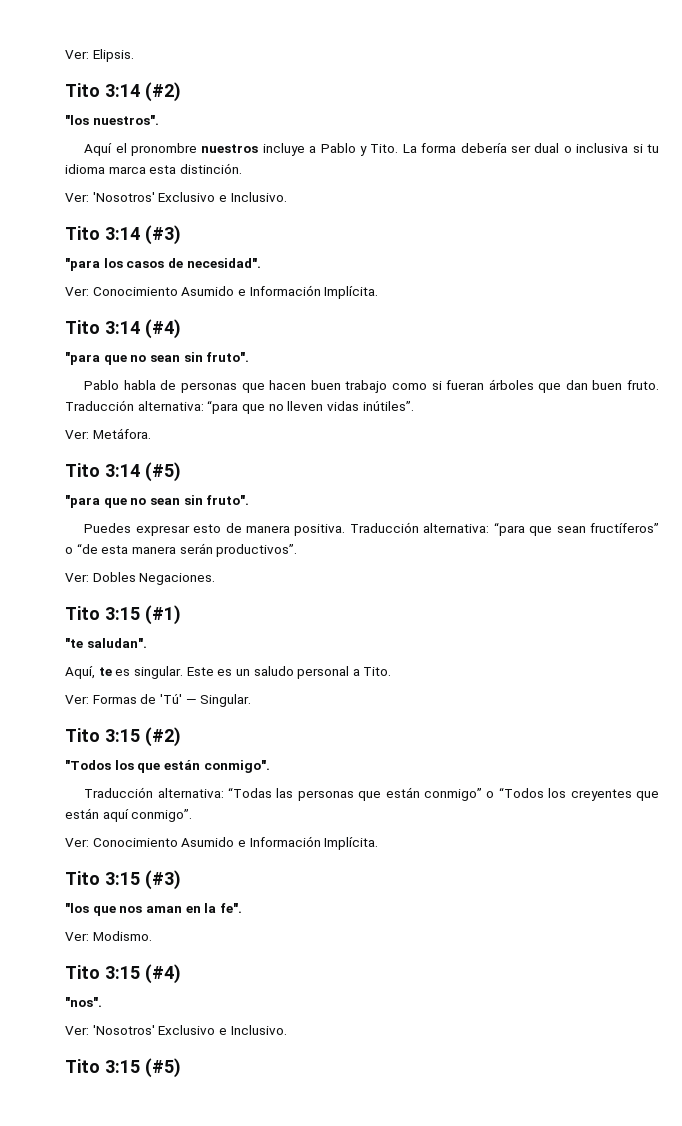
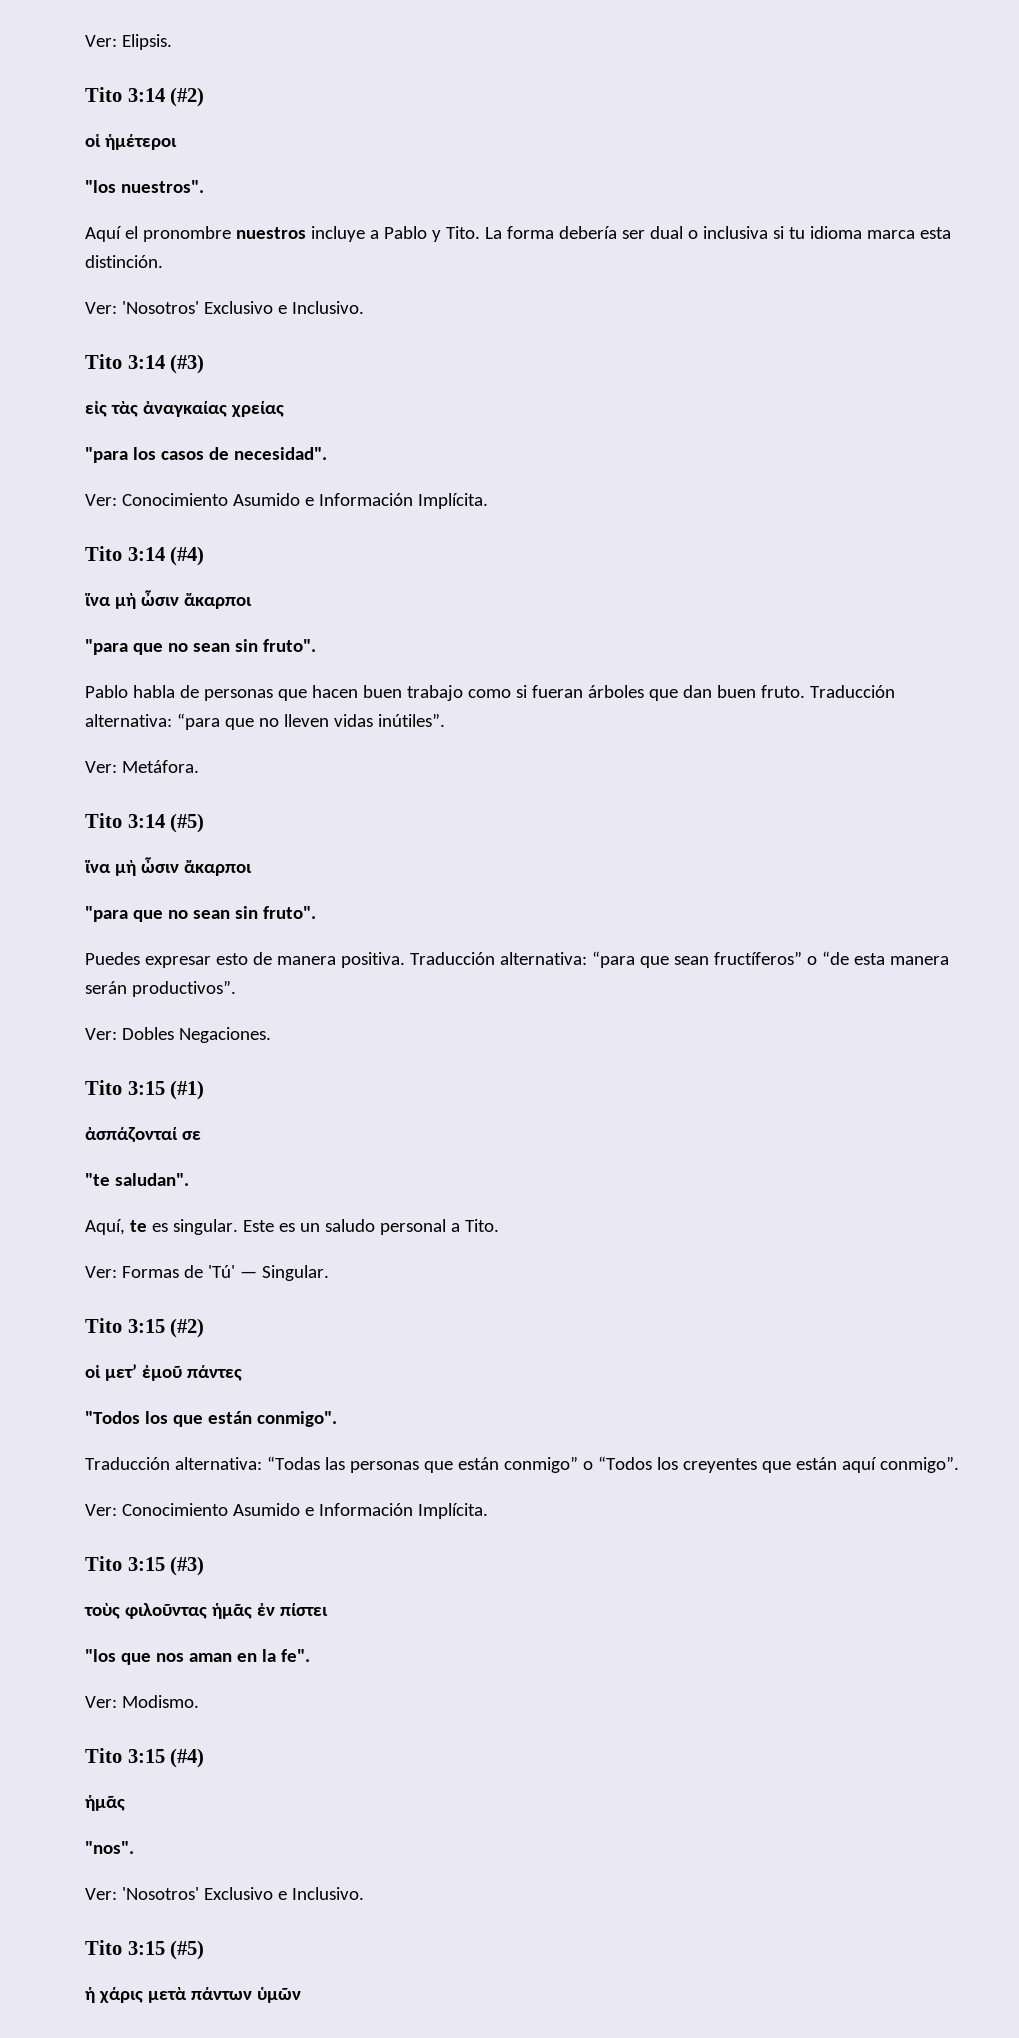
(181, 92) none -> [85,134,177,150] // οἱ ἡμέτεροι
(181, 235) none -> [85,401,284,417] // εἰς τὰς ἀναγκαίας χρείας
(181, 329) none -> [84,590,252,609] // ἵνα μὴ ὦσιν ἄκαρποι
(181, 472) none -> [84,857,252,876] // ἵνα μὴ ὦσιν ἄκαρποι
(181, 615) none -> [85,1127,201,1143] // ἀσπάζονταί σε
(181, 737) none -> [85,1364,242,1381] // οἱ μετ’ ἐμοῦ πάντες
(181, 880) none -> [84,1603,328,1619] // τοὺς φιλοῦντας ἡμᾶς ἐν πίστει
(181, 974) none -> [85,1795,125,1811] // ἡμᾶς
(181, 1068) none -> [85,1987,301,2003] // ἡ χάρις μετὰ πάντων ὑμῶν

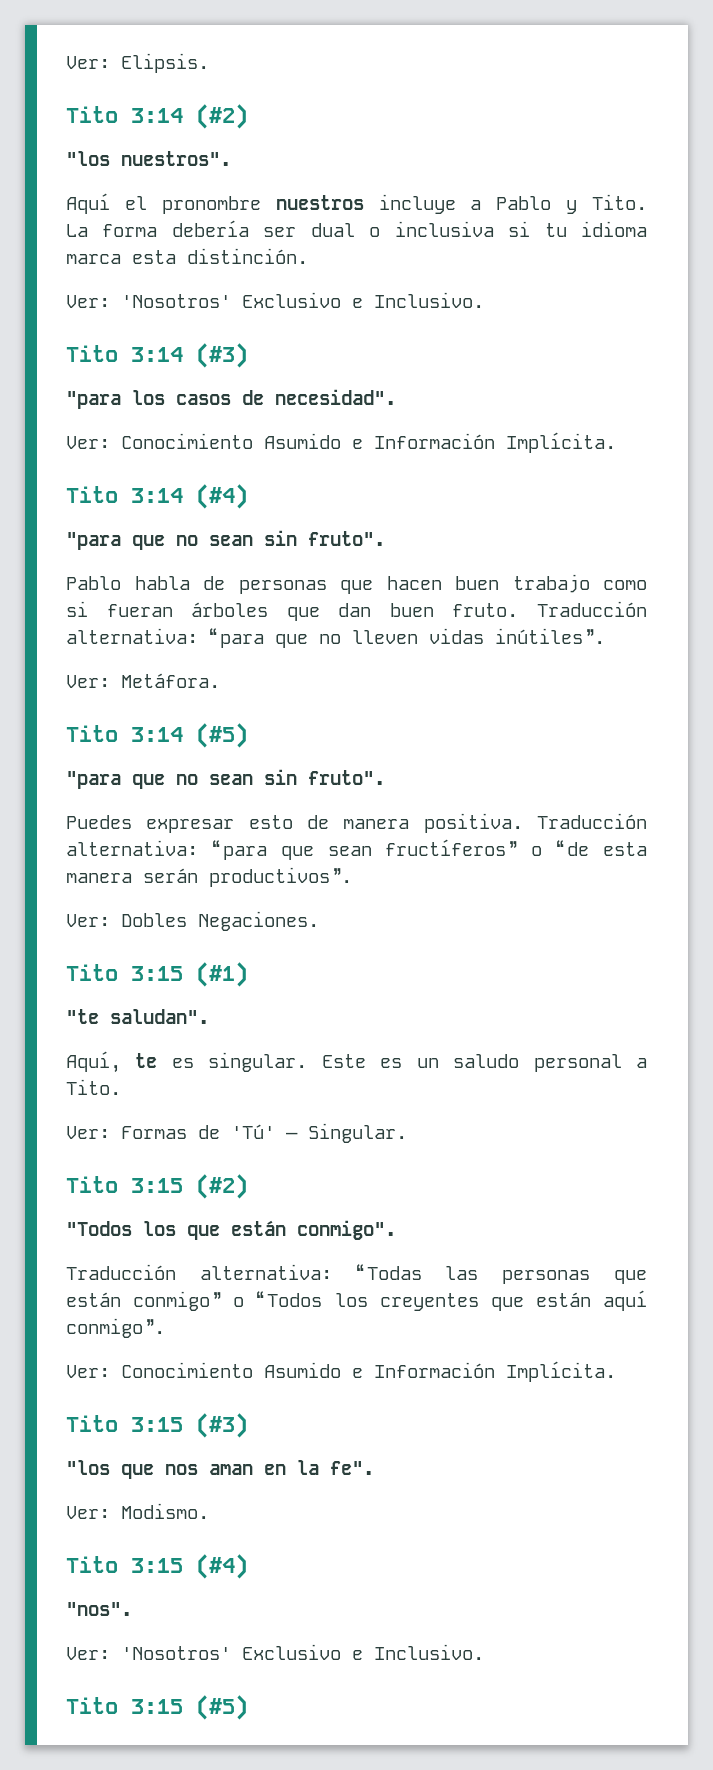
[85,134,177,150] // οἱ ἡμέτεροι -> (248, 116) none
[85,401,284,417] // εἰς τὰς ἀναγκαίας χρείας -> (248, 355) none
[84,590,252,609] // ἵνα μὴ ὦσιν ἄκαρποι -> (248, 496) none
[84,857,252,876] // ἵνα μὴ ὦσιν ἄκαρποι -> (248, 735) none
[85,1127,201,1143] // ἀσπάζονταί σε -> (248, 974) none
[85,1364,242,1381] // οἱ μετ’ ἐμοῦ πάντες -> (248, 1186) none
[84,1603,328,1619] // τοὺς φιλοῦντας ἡμᾶς ἐν πίστει -> (248, 1425) none
[85,1795,125,1811] // ἡμᾶς -> (248, 1566) none
[85,1987,301,2003] // ἡ χάρις μετὰ πάντων ὑμῶν -> (248, 1707) none

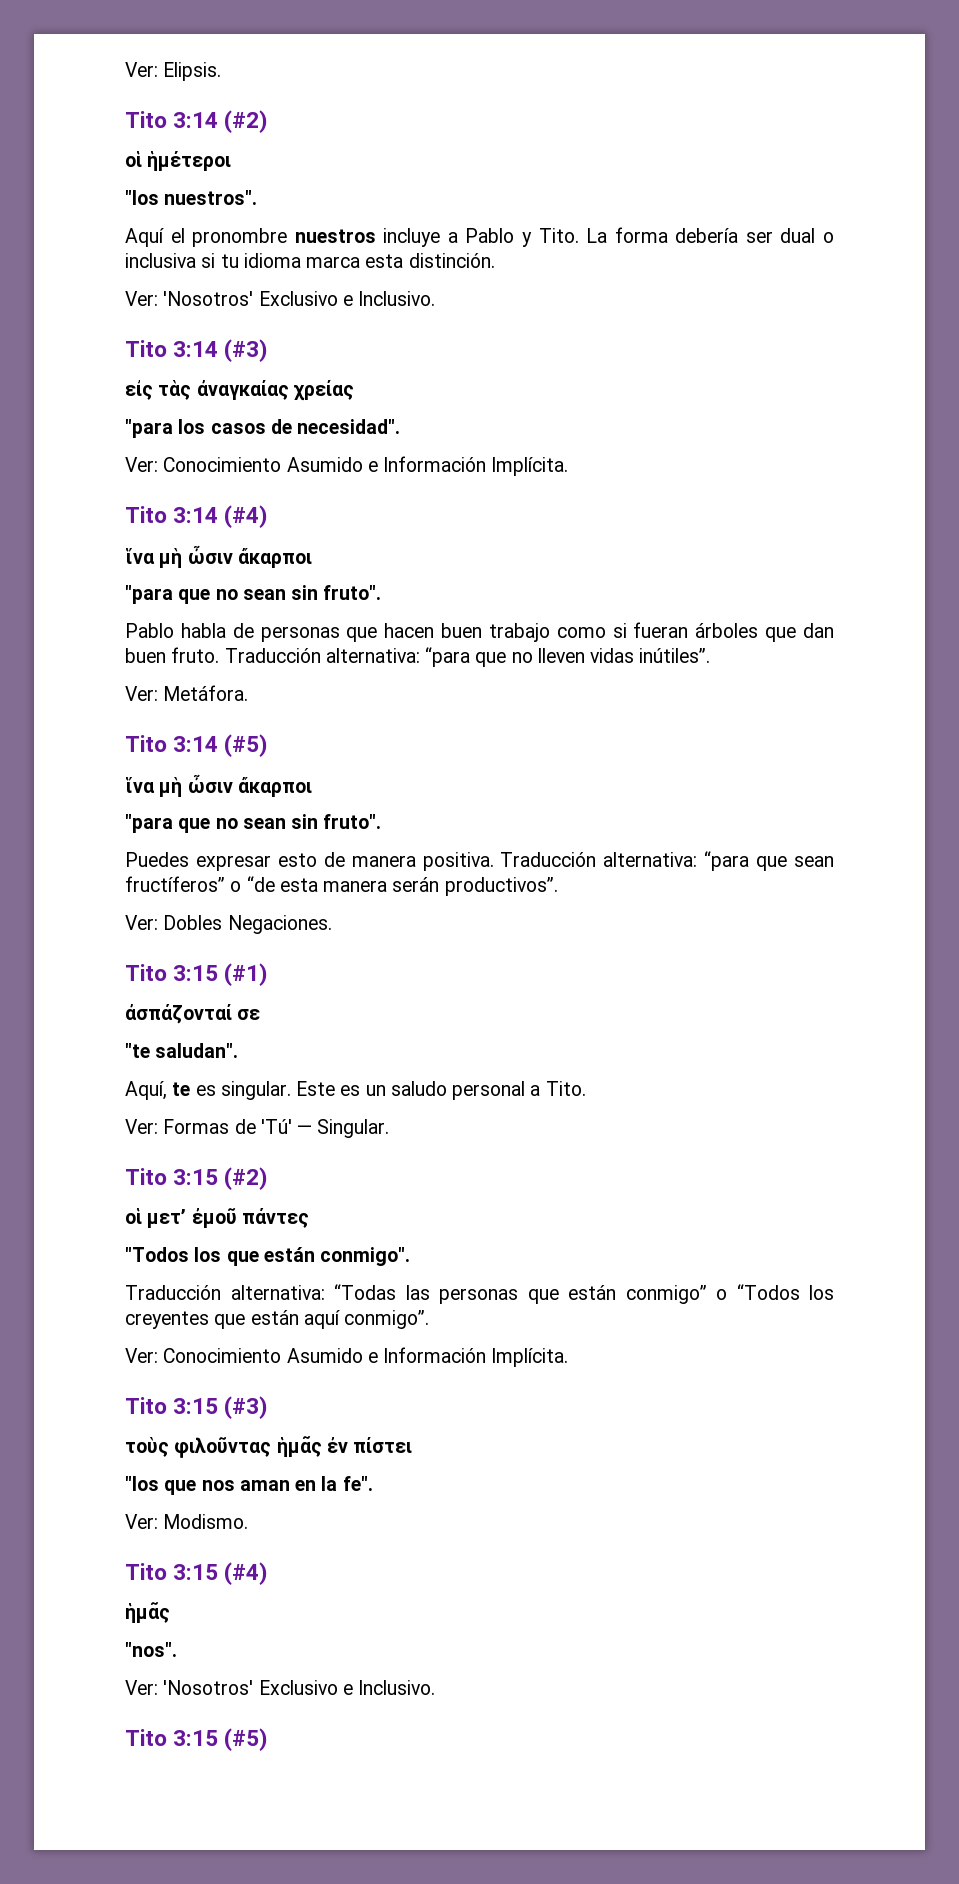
(248, 116) none -> [125,151,232,171] // οἱ ἡμέτεροι
(248, 355) none -> [125,380,354,401] // εἰς τὰς ἀναγκαίας χρείας
(248, 496) none -> [125,545,312,568] // ἵνα μὴ ὦσιν ἄκαρποι
(248, 735) none -> [125,774,312,797] // ἵνα μὴ ὦσιν ἄκαρποι
(248, 974) none -> [125,1004,261,1024] // ἀσπάζονταί σε
(248, 1186) none -> [125,1208,309,1228] // οἱ μετ’ ἐμοῦ πάντες
(248, 1425) none -> [125,1436,413,1458] // τοὺς φιλοῦντας ἡμᾶς ἐν πίστει
(248, 1566) none -> [125,1602,170,1623] // ἡμᾶς

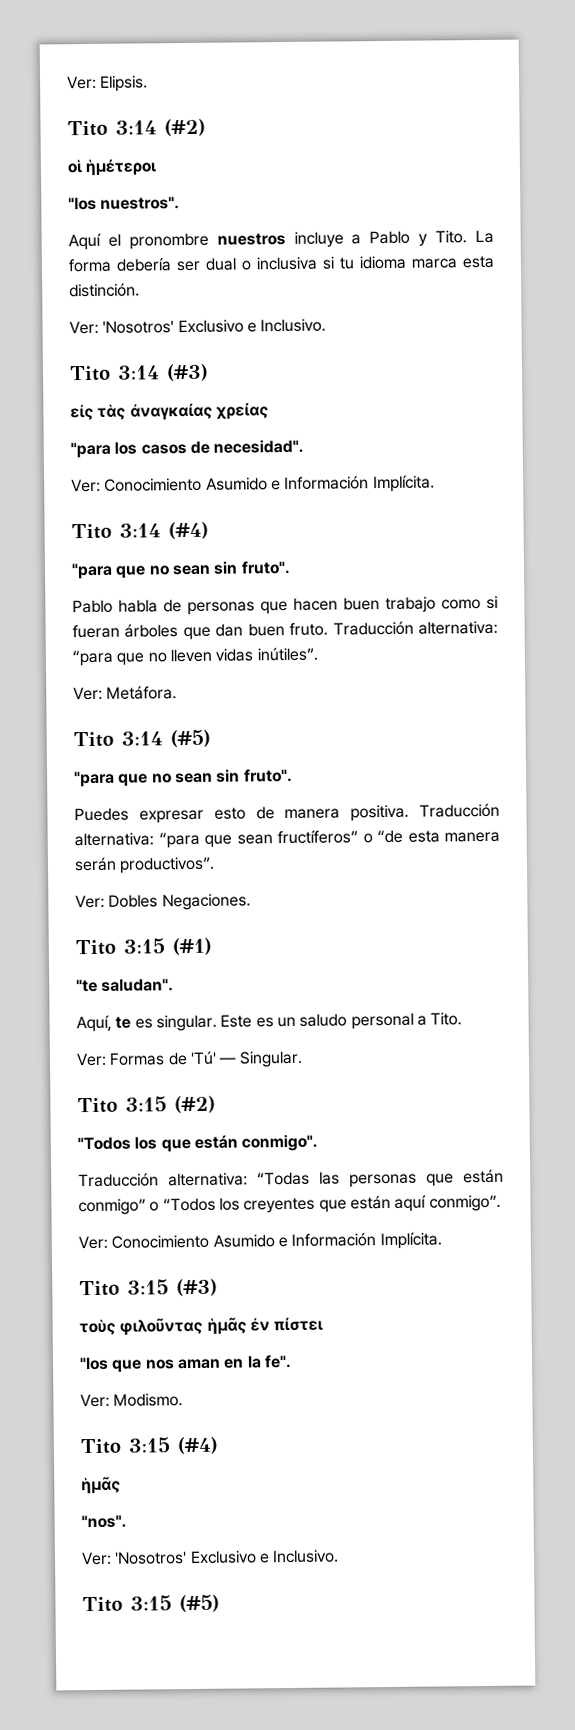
[125,545,312,568] // ἵνα μὴ ὦσιν ἄκαρποι -> (209, 530) none
[125,774,312,797] // ἵνα μὴ ὦσιν ἄκαρποι -> (211, 738) none
[125,1004,261,1024] // ἀσπάζονταί σε -> (212, 946) none
[125,1208,309,1228] // οἱ μετ’ ἐμοῦ πάντες -> (216, 1104) none

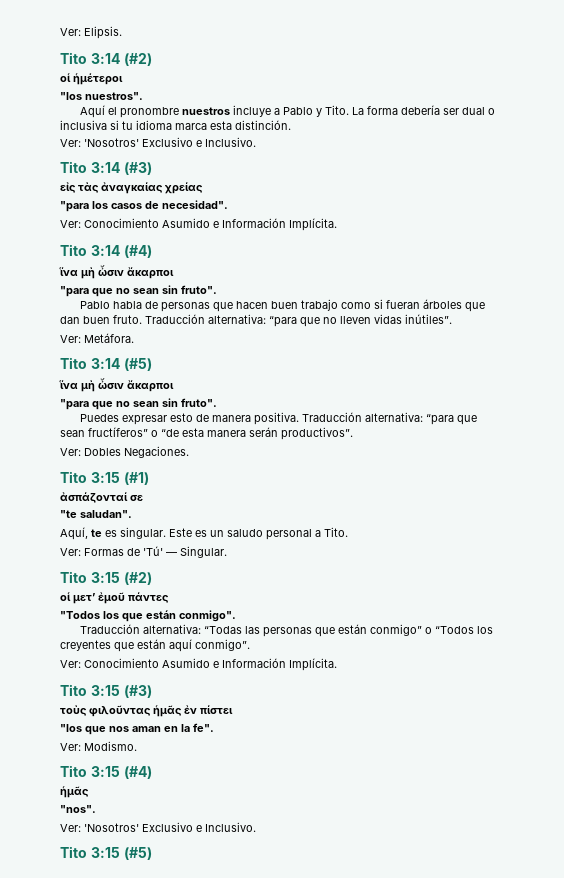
(209, 530) none -> [59,265,174,279] // ἵνα μὴ ὦσιν ἄκαρποι
(211, 738) none -> [59,378,174,392] // ἵνα μὴ ὦσιν ἄκαρποι
(212, 946) none -> [60,492,143,503] // ἀσπάζονταί σε
(216, 1104) none -> [60,592,169,604] // οἱ μετ’ ἐμοῦ πάντες

